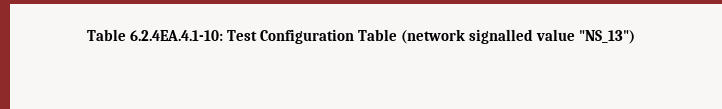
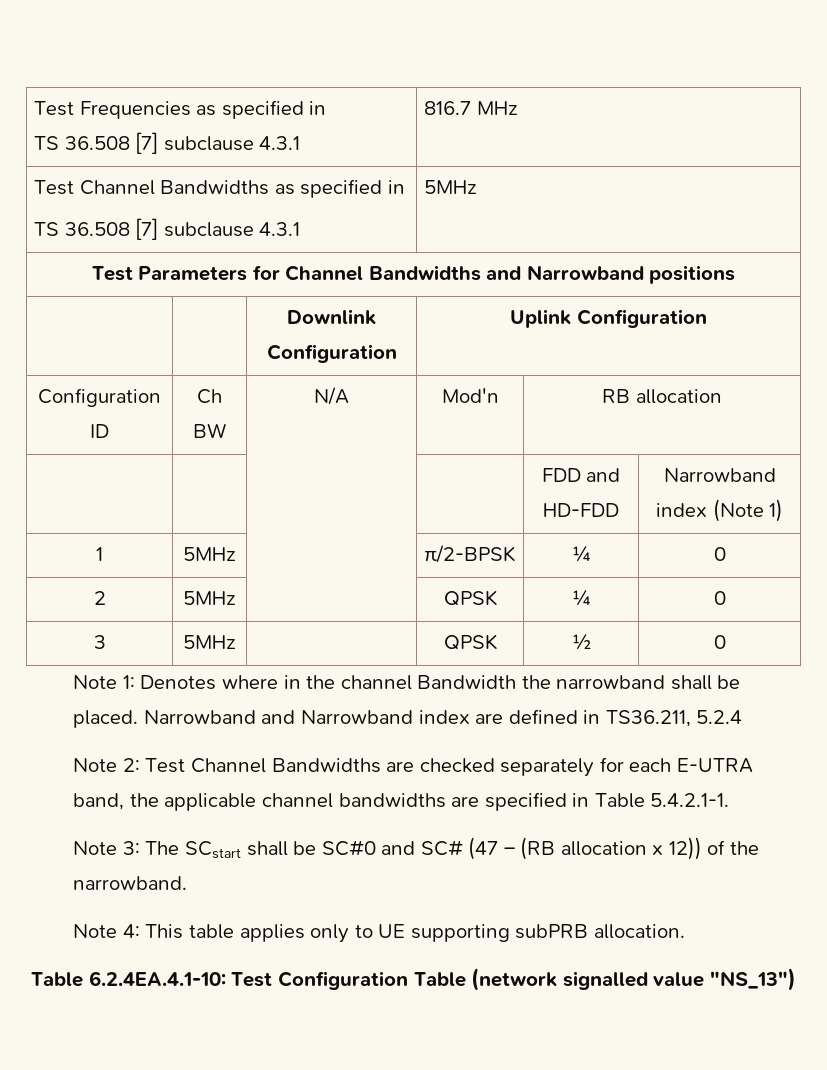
(87, 35) none -> [34,100,327,119] [34,132,301,154] [424,101,518,115] [34,179,405,198] [34,218,301,240] [424,180,478,194] [91,265,736,284] [287,309,376,325] [266,344,397,363] [510,309,707,328] [38,388,161,407] [90,424,109,438] [197,389,222,404] [193,423,226,438] [314,387,350,405] [441,388,499,403] [602,389,722,404] [541,468,621,482] [543,503,619,517] [663,468,776,482] [655,499,784,522] [96,547,103,561] [183,547,236,561] [424,545,515,563] [572,545,590,562] [713,547,726,561] [93,591,106,605] [183,591,236,605] [443,590,497,606] [572,589,590,606] [713,591,726,605] [93,635,106,649] [183,635,236,649] [443,634,497,650] [571,633,591,650] [713,635,726,649] [73,675,741,690] [73,709,743,728] [73,757,753,777] [73,792,730,811] [73,837,759,860] [73,876,188,890] [73,924,685,943] Test Frequencies as specified in // TS 36.508 [7] subclause 4.3.1 | 816.7 MHz // Test Channel Bandwidths as specified in // TS 36.508 [7] subclause 4.3.1 | 5MHz // Test Parameters for Channel Bandwidths and Narrowband positions // | | Downlink Configuration | Uplink Configuration // Configuration ID | Ch BW | N/A | Mod'n | RB allocation // | | | | FDD and HD-FDD | Narrowband index (Note 1) // 1 | 5MHz | | π/2-BPSK | ¼ | 0 // 2 | 5MHz | | QPSK | ¼ | 0 // 3 | 5MHz | | QPSK | ½ | 0 // Note 1: Denotes where in the channel Bandwidth the narrowband shall be placed. Narrowband and Narrowband index are defined in TS36.211, 5.2.4 // Note 2: Test Channel Bandwidths are checked separately for each E-UTRA band, the applicable channel bandwidths are specified in Table 5.4.2.1-1. // Note 3: The SCstart shall be SC#0 and SC# (47 – (RB allocation x 12)) of the narrowband. // Note 4: This table applies only to UE supporting subPRB allocation. //

